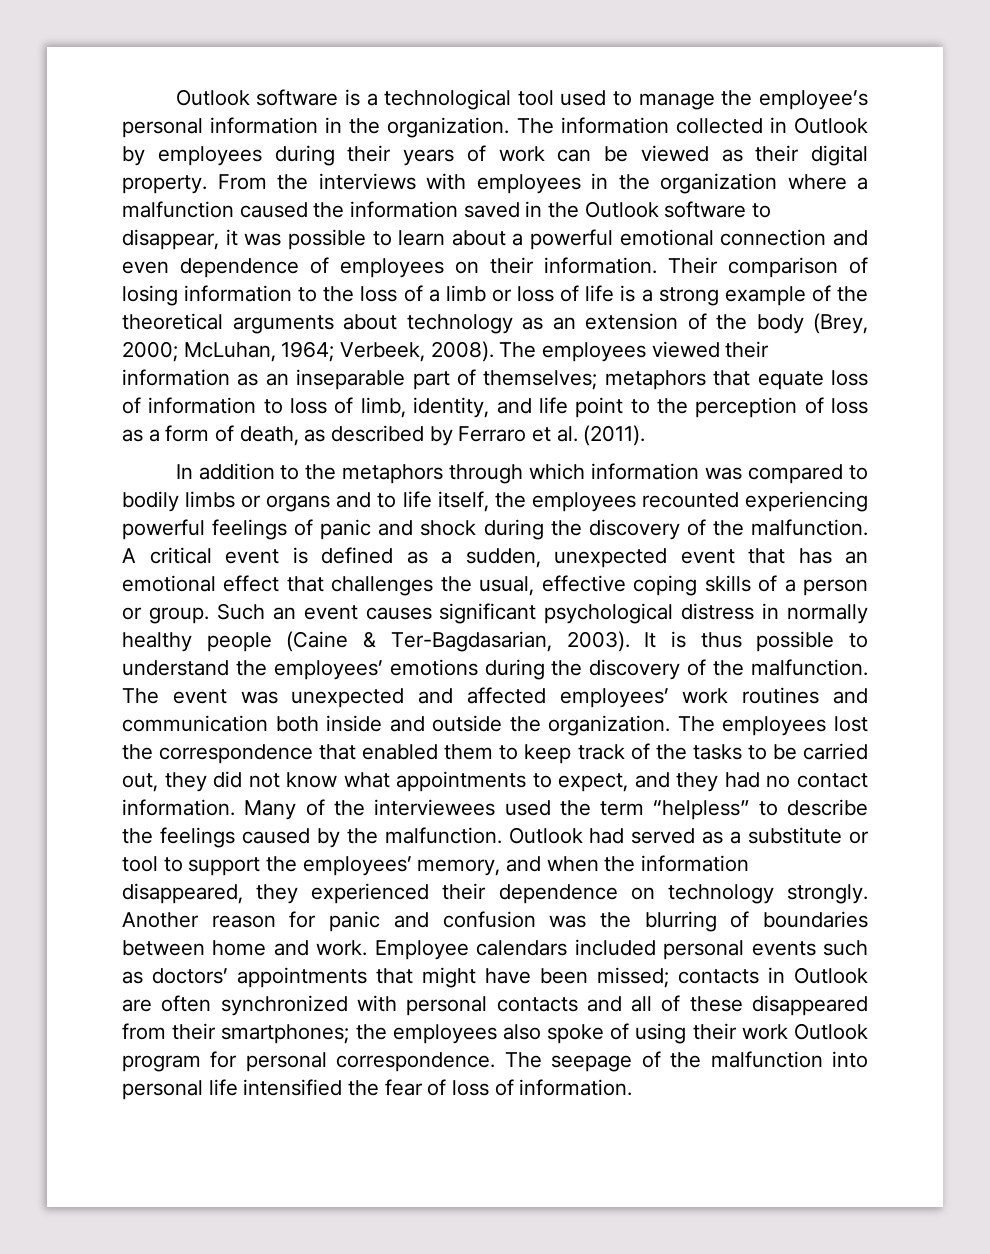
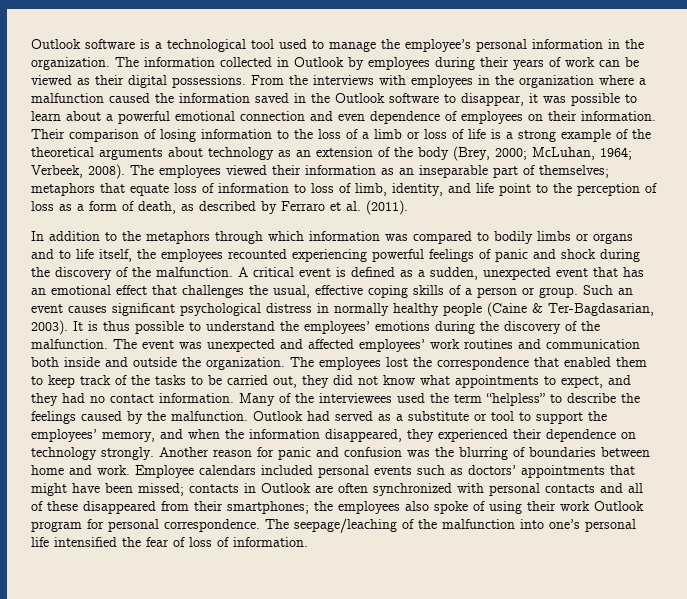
[122,175,207,194] property. -> [172,75,246,88] possessions.
[551,1055,633,1072] seepage -> [294,518,397,533] seepage/leaching
(869, 1059) none -> [549,519,580,529] one’s

